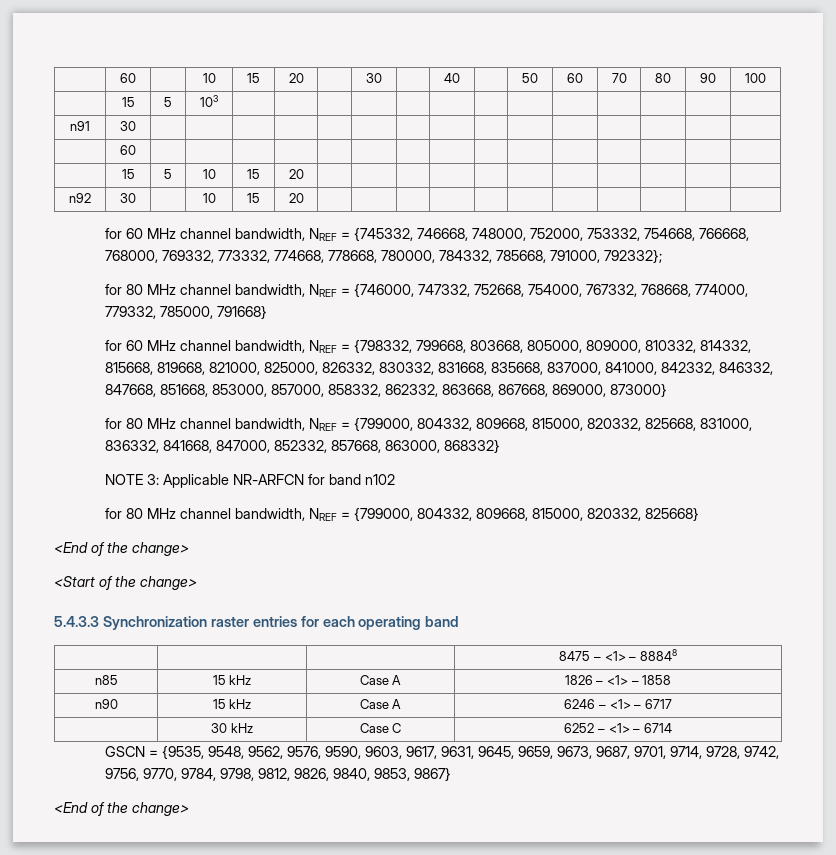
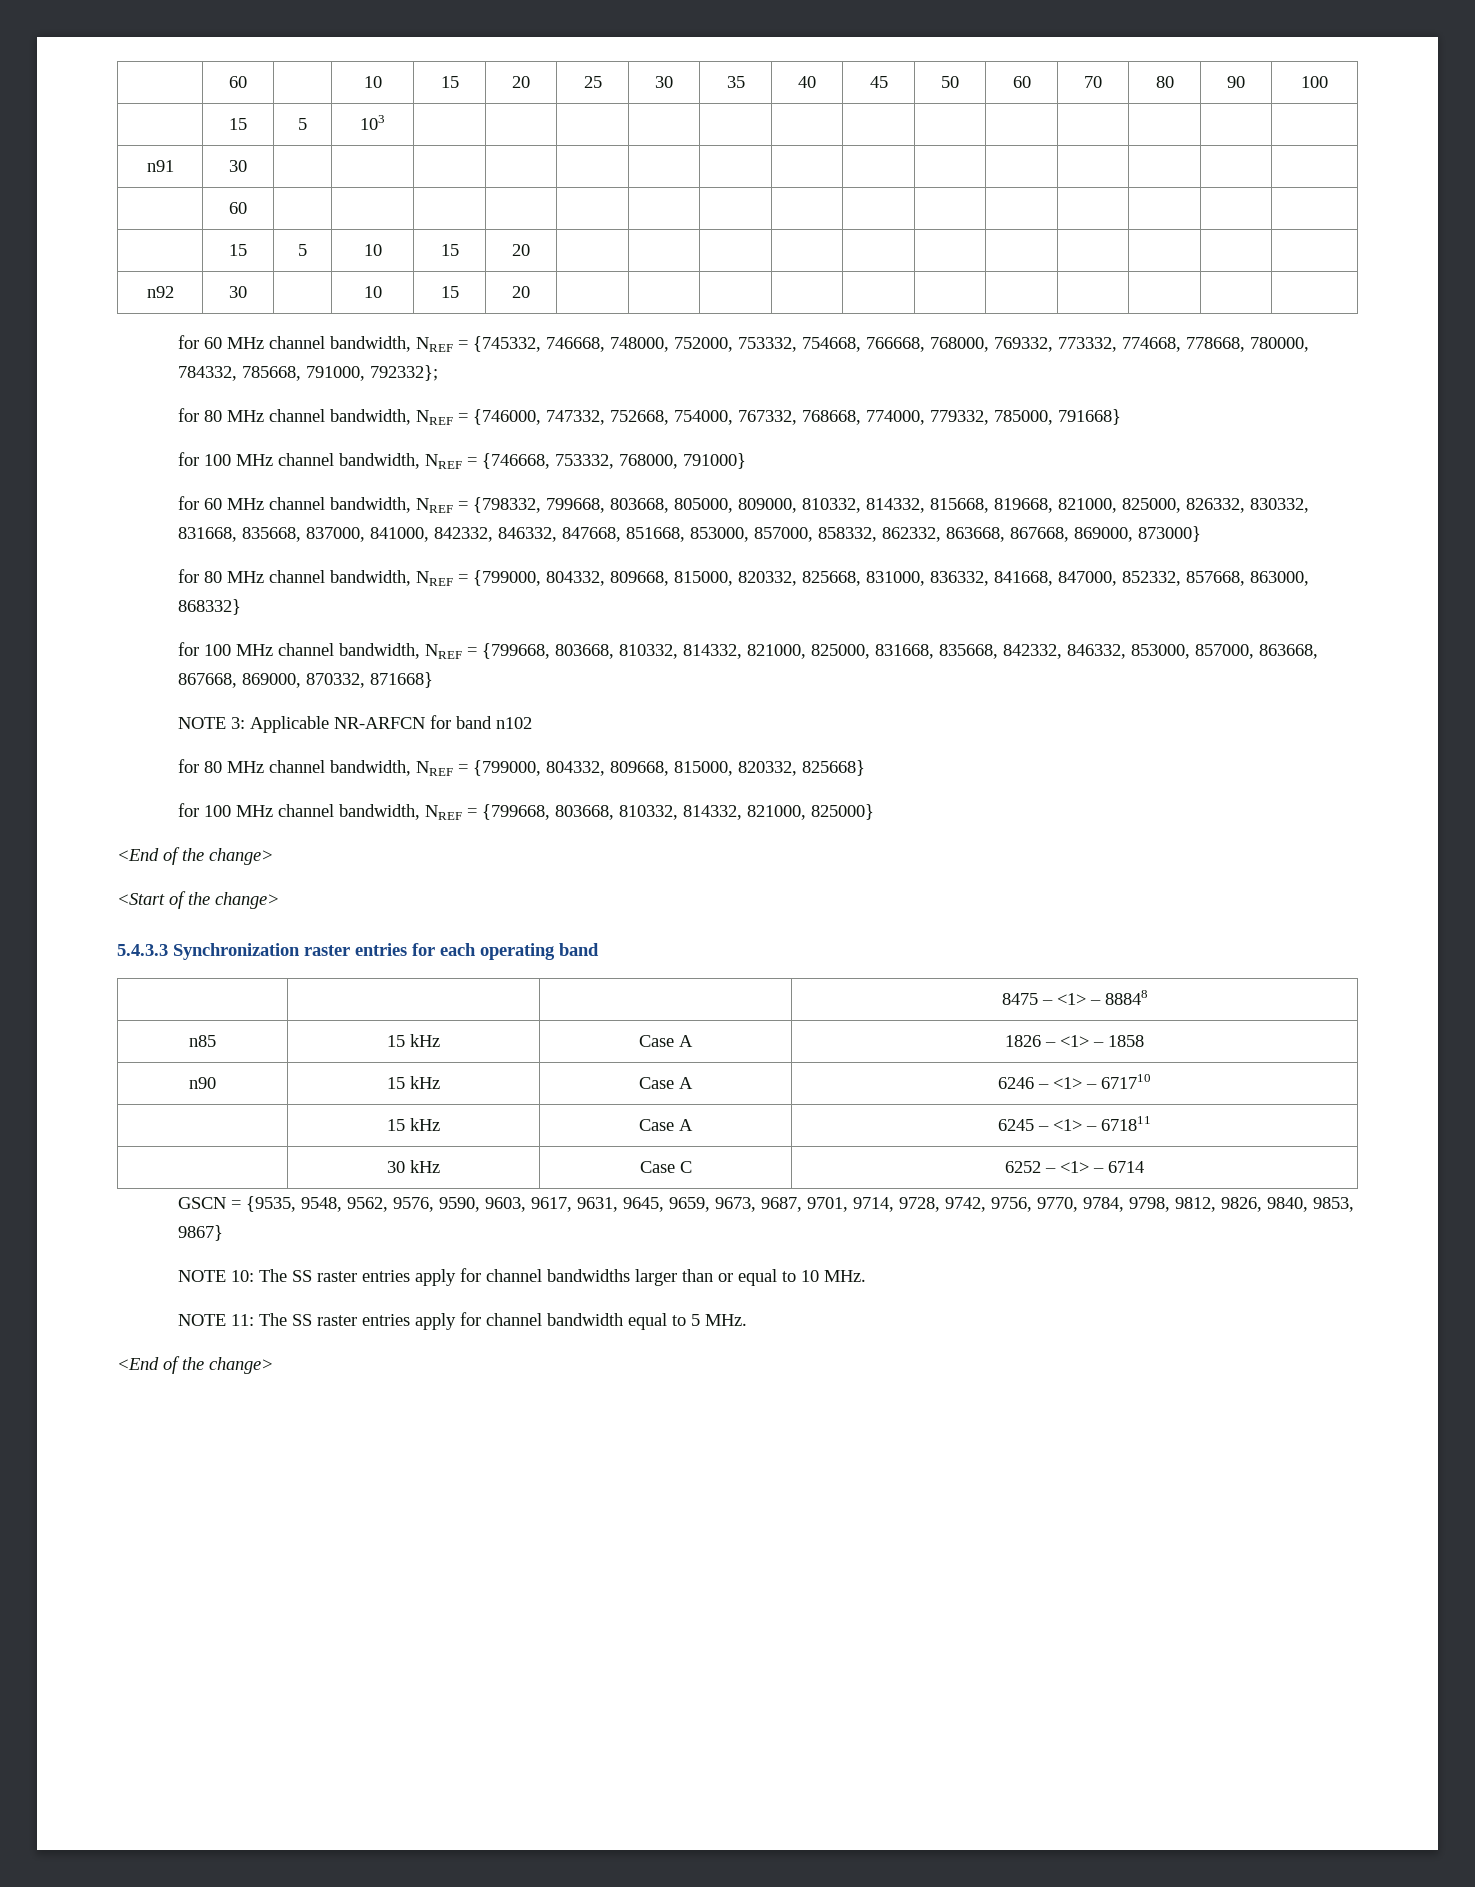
[366,73,382,83] | 30 | -> [583,76,602,88] [655,76,673,88] [726,76,745,88] 25 | 30 | 35
(460, 78) none -> [869,76,888,88] 45
(267, 312) none -> [178,452,747,469] // for 100 MHz channel bandwidth, NREF = {746668, 753332, 768000, 791000}
(500, 446) none -> [178,642,1319,659] [178,672,434,688] // for 100 MHz channel bandwidth, NREF = {799668, 803668, 810332, 814332, 821000, 825000, 831668, 835668, 842332, 846332, 853000, 857000, 863668, 867668, 869000, 870332, 871668}
(699, 514) none -> [178,803,875,820] // for 100 MHz channel bandwidth, NREF = {799668, 803668, 810332, 814332, 821000, 825000}
[644,699,672,709] 6717 -> [1101,1074,1151,1089] [387,1118,440,1131] [639,1119,693,1131] [998,1116,1151,1131] 671710 // | 15 kHz | Case A | 6245 – <1> – 671811
(451, 774) none -> [178,1268,867,1286] [178,1312,748,1330] // NOTE 10: The SS raster entries apply for channel bandwidths larger than or equal to 10 MHz. // NOTE 11: The SS raster entries apply for channel bandwidth equal to 5 MHz.

